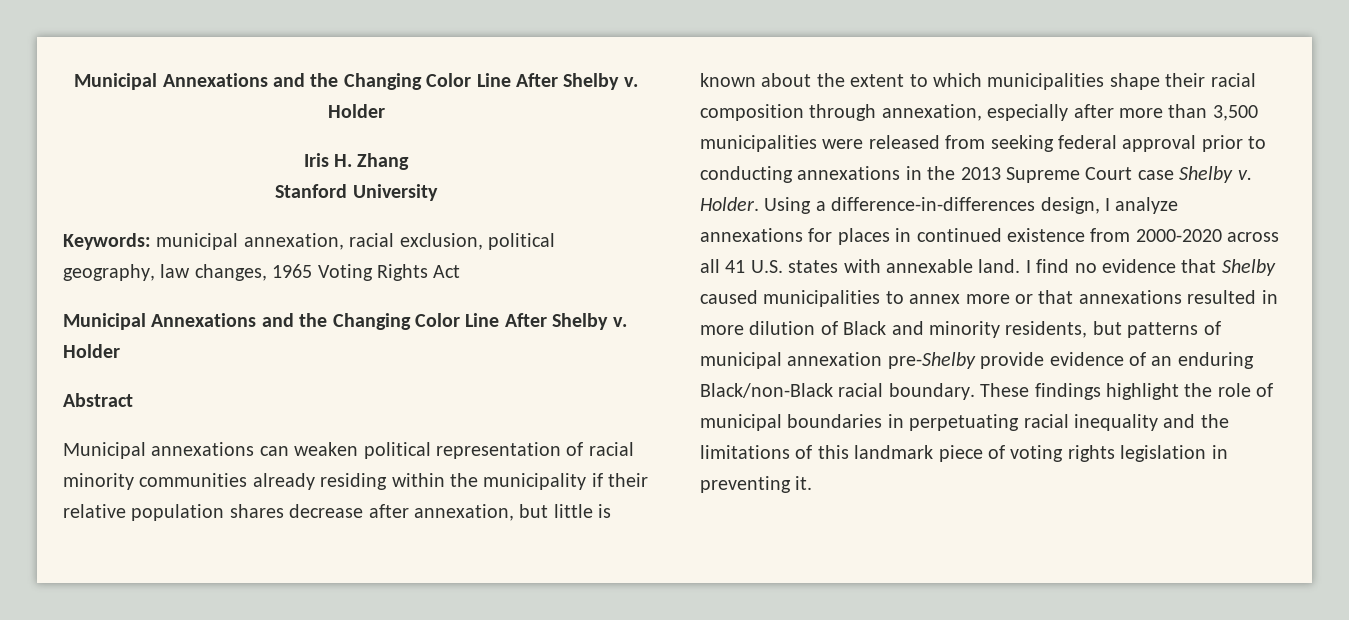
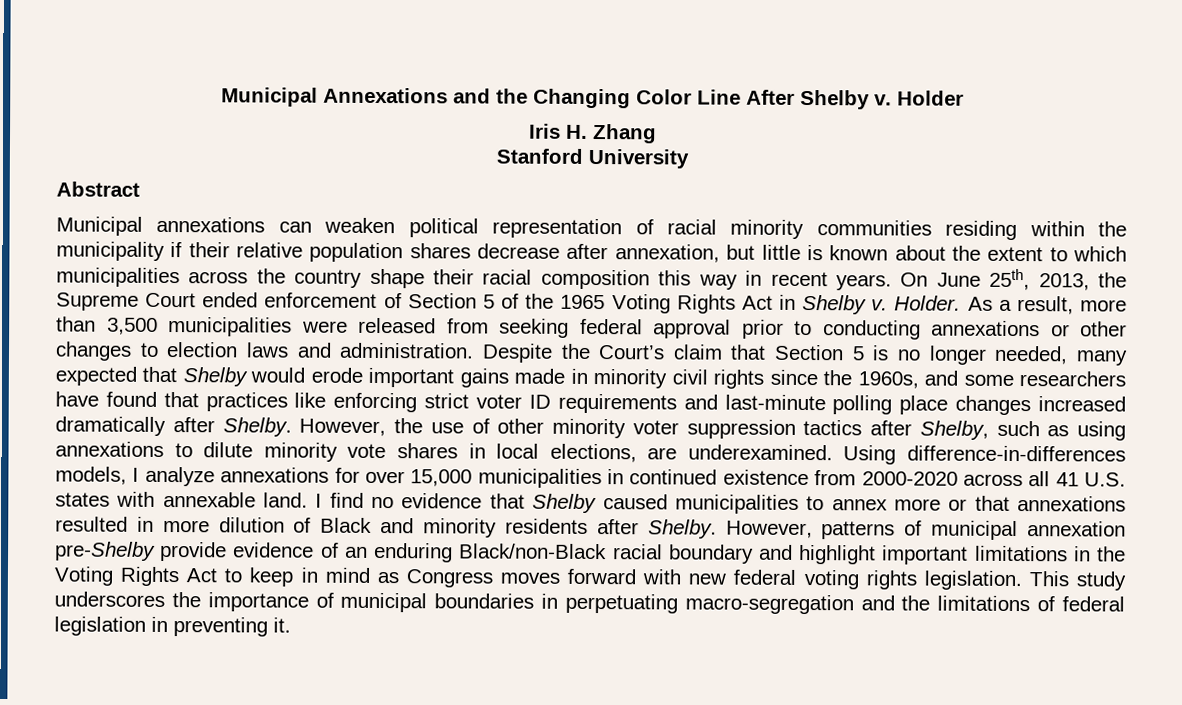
[63,233,555,250] [63,264,461,281] [63,313,627,330] [63,344,120,358] // Keywords: municipal annexation, racial exclusion, political geography, law changes, 1965 Voting Rights Act // Municipal Annexations and the Changing Color Line After Shelby v. Holder -> (689, 158) none
[252,473,315,490] already -> (932, 228) none
(1105, 81) none -> [188,268,363,288] across the country
[809,104,1114,121] through annexation, especially after -> [658,268,1127,291] [56,292,1074,315] this way in recent years. On June 25th, 2013, the Supreme Court ended enforcement of Section 5 of the 1965 Voting Rights Act in Shelby v. Holder. As a result,
[905,166,1252,183] [700,197,1100,214] in the 2013 Supreme Court case Shelby v. Holder. Using a difference-in-differences design, -> [1050,321,1127,337] [55,341,1128,366] [55,366,1127,389] [55,391,1126,416] [55,416,1126,441] [55,441,1126,465] [55,466,127,485] or other changes to election laws and administration. Despite the Court’s claim that Section 5 is no longer needed, many expected that Shelby would erode important gains made in minority civil rights since the 1960s, and some researchers have found that practices like enforcing strict voter ID requirements and last-minute polling place changes increased dramatically after Shelby. However, the use of other minority voter suppression tactics after Shelby, such as using annexations to dilute minority vote shares in local elections, are underexamined. Using difference-in-differences models,
[837,228,890,245] places -> [364,468,602,489] over 15,000 municipalities
[1005,321,1122,338] residents, but -> [504,518,813,539] residents after Shelby. However,
[888,383,1251,400] boundary. These findings highlight the role -> [668,544,1126,565] [54,566,1126,591] [54,591,309,612] boundary and highlight important limitations in the Voting Rights Act to keep in mind as Congress moves forward with new federal voting rights legislation. This study underscores the importance
[1023,414,1158,431] racial inequality -> [684,594,854,615] macro-segregation
[817,445,1115,462] this landmark piece of voting rights -> [1062,596,1125,612] federal

